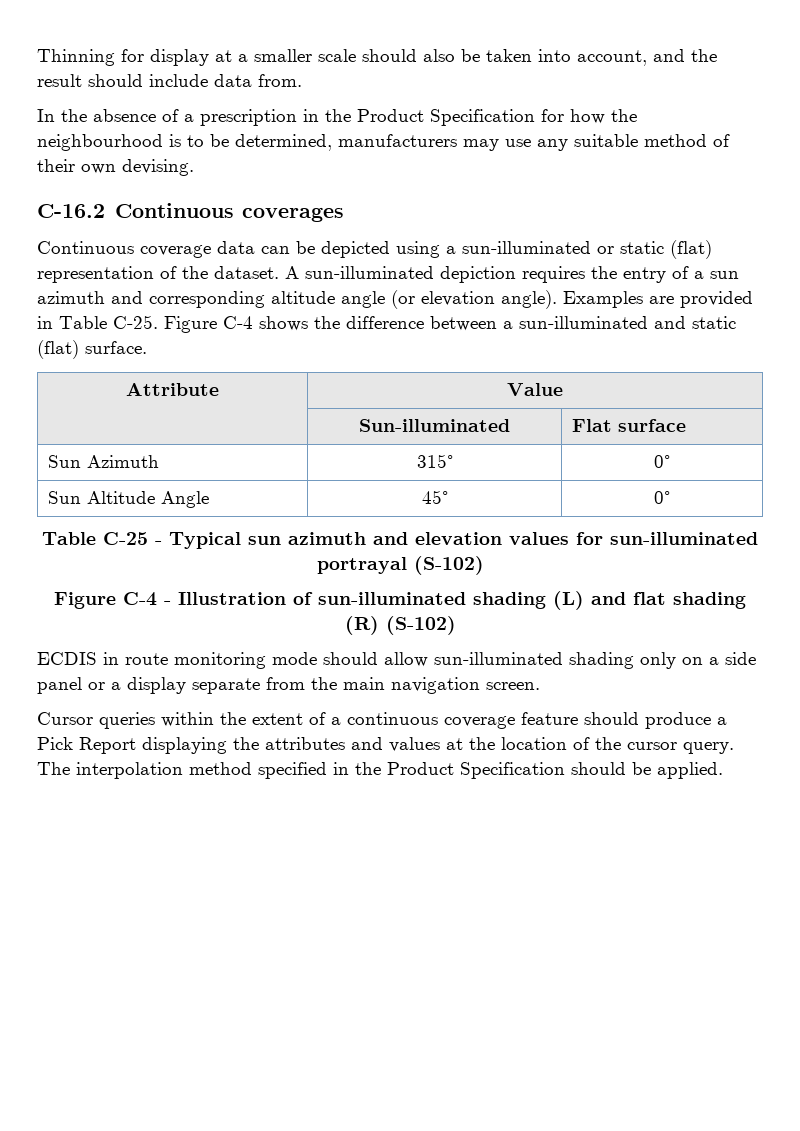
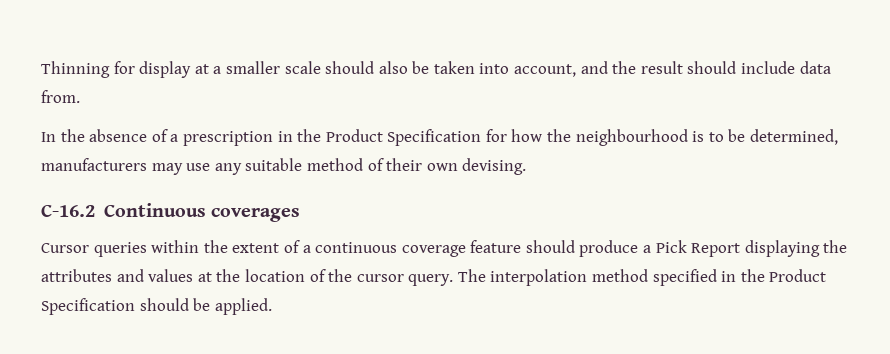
[37,240,712,259] [37,266,739,283] [37,290,753,309] [37,315,736,333] [37,340,147,359] [126,383,219,396] [507,383,563,396] [359,419,510,432] [572,419,687,432] [48,455,160,468] [416,454,453,468] [654,455,670,468] [48,491,210,508] [421,490,448,504] [654,491,670,504] [42,532,758,549] [316,556,484,575] [54,591,746,610] [344,616,456,635] [37,652,756,669] [37,677,540,694] // Continuous coverage data can be depicted using a sun-illuminated or static (flat) representation of the dataset. A sun-illuminated depiction requires the entry of a sun azimuth and corresponding altitude angle (or elevation angle). Examples are provided in Table C-25. Figure C-4 shows the difference between a sun-illuminated and static (flat) surface. // Attribute | Value // | Sun-illuminated | Flat surface // Sun Azimuth | 315° | 0° // Sun Altitude Angle | 45° | 0° // Table C-25 - Typical sun azimuth and elevation values for sun-illuminated portrayal (S-102) // Figure C-4 - Illustration of sun-illuminated shading (L) and flat shading (R) (S-102) // ECDIS in route monitoring mode should allow sun-illuminated shading only on a side panel or a display separate from the main navigation screen. -> (300, 215) none

